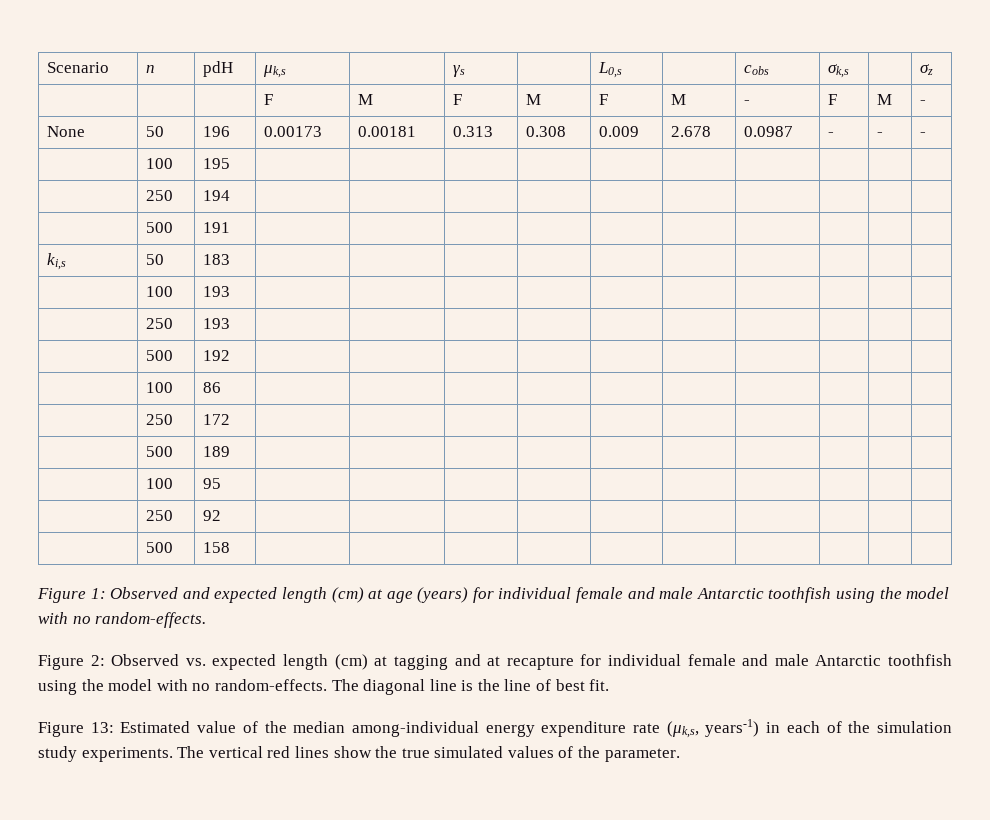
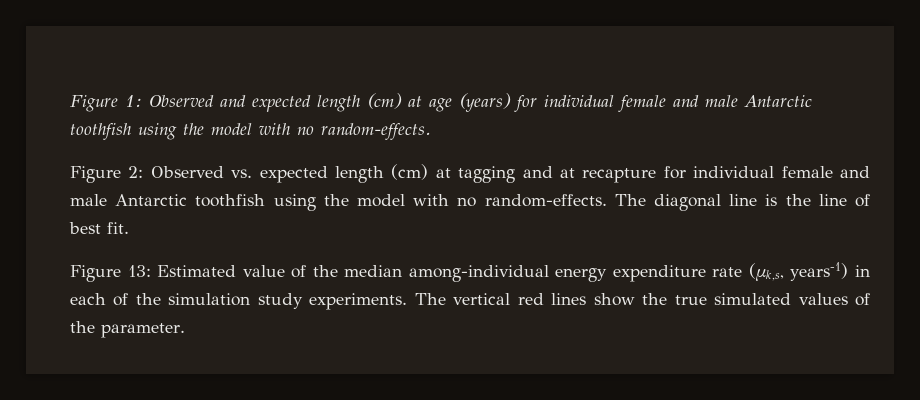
[47,62,110,73] [146,65,156,73] [203,61,234,77] [263,65,287,78] [453,65,466,77] [598,62,623,78] [744,65,770,75] [828,64,850,78] [920,64,934,75] [264,94,274,105] [358,94,374,105] [453,94,463,105] [526,94,542,105] [599,94,609,105] [671,94,687,105] [744,100,751,105] [828,94,838,105] [877,94,893,105] [920,100,927,105] [47,126,86,137] [146,126,165,137] [203,126,231,137] [264,126,323,137] [358,126,417,137] [453,126,494,137] [526,126,567,137] [599,126,640,137] [671,126,712,137] [744,126,794,137] [828,132,835,137] [877,132,884,137] [920,132,927,137] [146,158,174,169] [203,158,231,169] [146,190,174,201] [203,190,231,201] [146,222,174,233] [203,222,231,233] [47,253,67,270] [146,254,165,265] [203,254,231,265] [146,286,174,297] [203,286,231,297] [146,318,174,329] [203,318,231,329] [146,350,174,361] [203,350,231,361] [146,382,174,393] [203,382,222,393] [146,414,174,425] [203,414,231,425] [146,446,174,457] [203,446,231,457] [146,478,174,489] [203,478,222,489] [146,510,174,521] [203,510,222,521] [146,542,174,553] [203,542,231,553] Scenario | n | pdH | μk,s | | γs | | L0,s | | cobs | σk,s | | σz // | | | F | M | F | M | F | M | - | F | M | - // None | 50 | 196 | 0.00173 | 0.00181 | 0.313 | 0.308 | 0.009 | 2.678 | 0.0987 | - | - | - // | 100 | 195 | | | | | | | | | | // | 250 | 194 | | | | | | | | | | // | 500 | 191 | | | | | | | | | | // ki,s | 50 | 183 | | | | | | | | | | // | 100 | 193 | | | | | | | | | | // | 250 | 193 | | | | | | | | | | // | 500 | 192 | | | | | | | | | | // | 100 | 86 | | | | | | | | | | // | 250 | 172 | | | | | | | | | | // | 500 | 189 | | | | | | | | | | // | 100 | 95 | | | | | | | | | | // | 250 | 92 | | | | | | | | | | // | 500 | 158 | | | | | | | | | | // -> (70, 103) none

